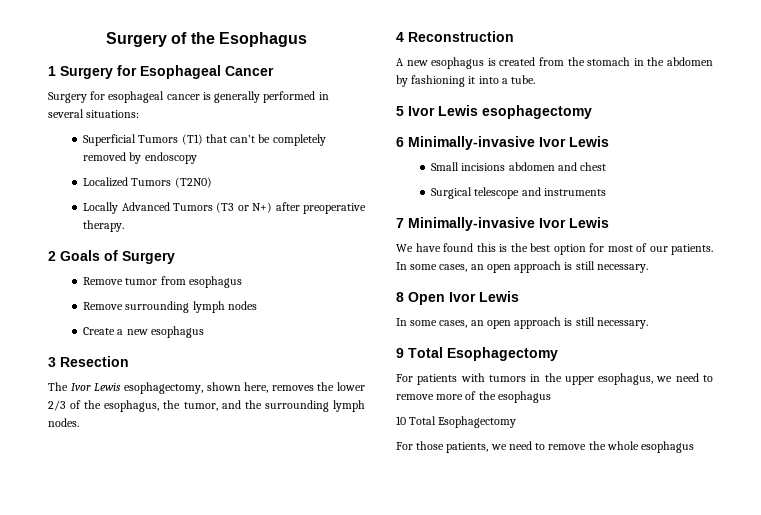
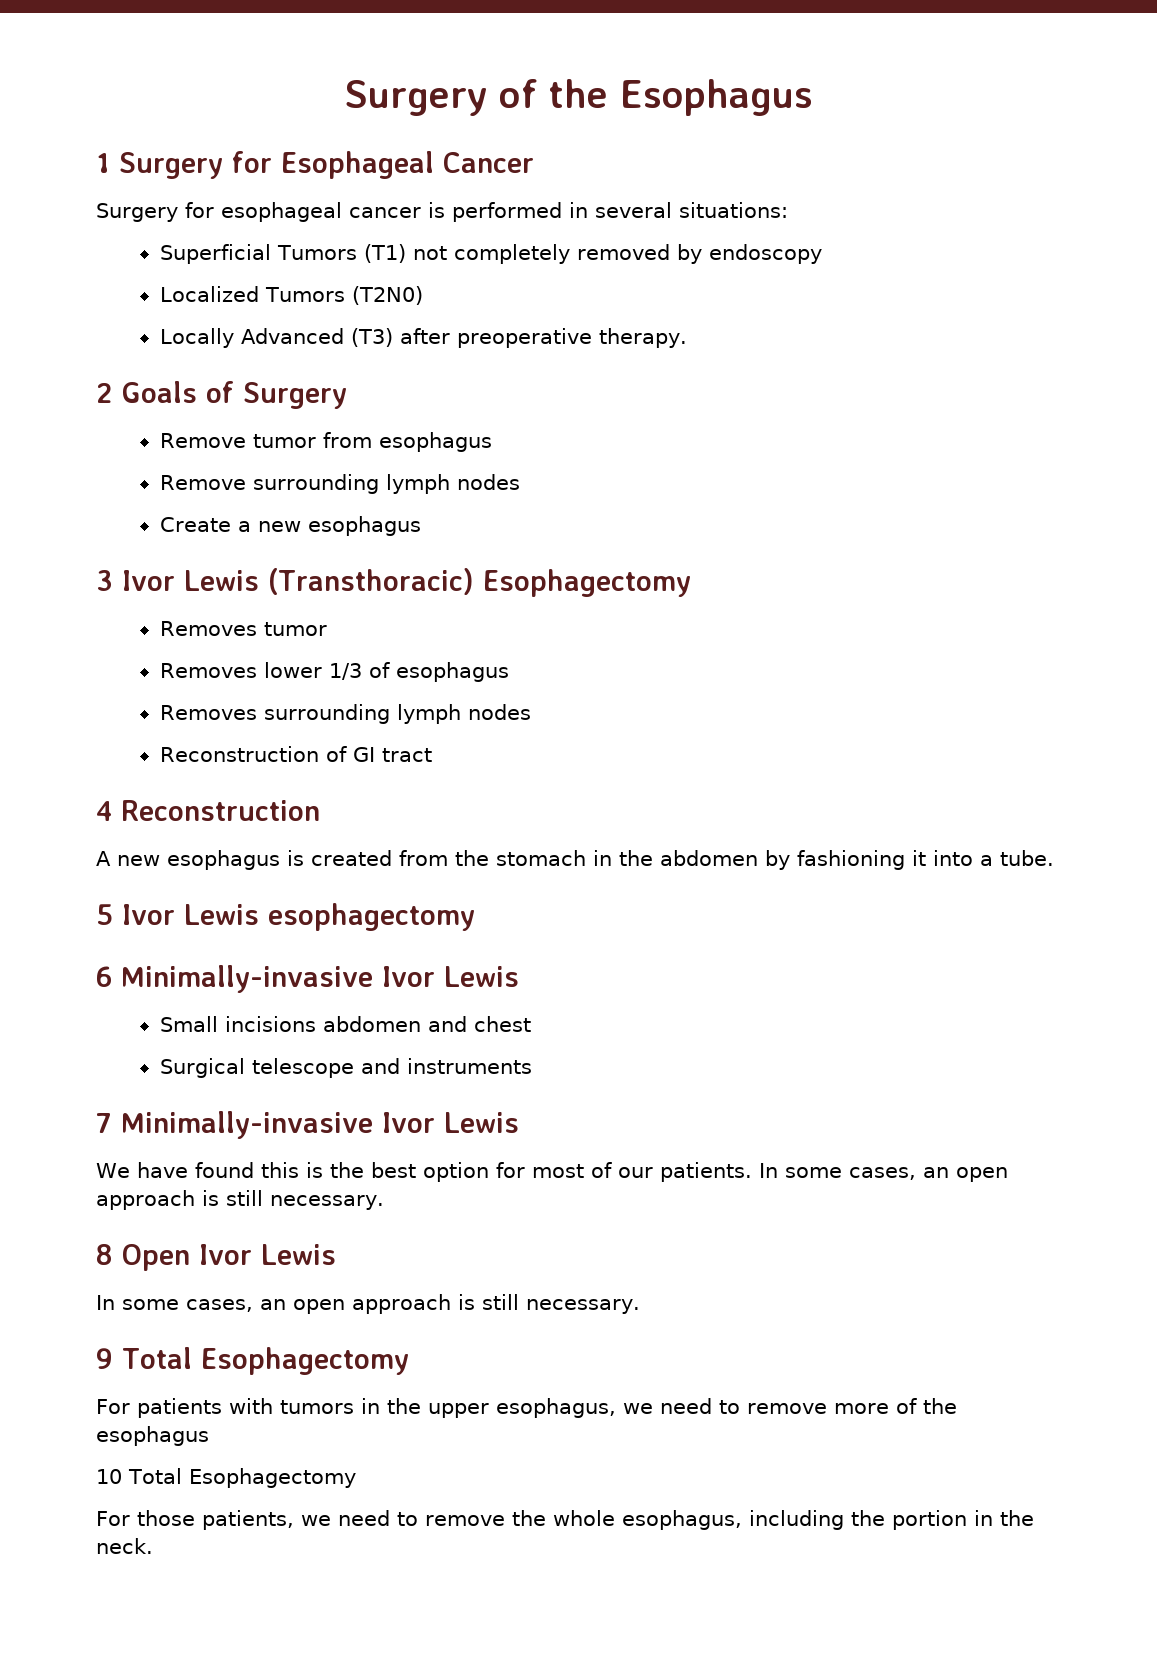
[214,91,261,103] generally -> (445, 210) none
[205,134,271,143] that can’t be -> [412,246,447,260] not
[172,202,273,213] Tumors (T3 or N+) -> [350,328,393,347] (T3)
[60,356,129,367] [48,382,365,394] [48,400,365,412] [48,418,79,427] Resection // The Ivor Lewis esophagectomy, shown here, removes the lower 2/3 of the esophagus, the tumor, and the surrounding lymph nodes. -> [122,568,691,597] [159,621,327,636] [159,662,509,682] [159,704,531,724] [159,746,432,762] Ivor Lewis (Transthoracic) Esophagectomy // Removes tumor // Removes lower 1/3 of esophagus // Removes surrounding lymph nodes // Reconstruction of GI tract
[641,441,695,453] esophagus -> [621,1510,1034,1530] [96,1538,153,1554] esophagus, including the portion in the neck.

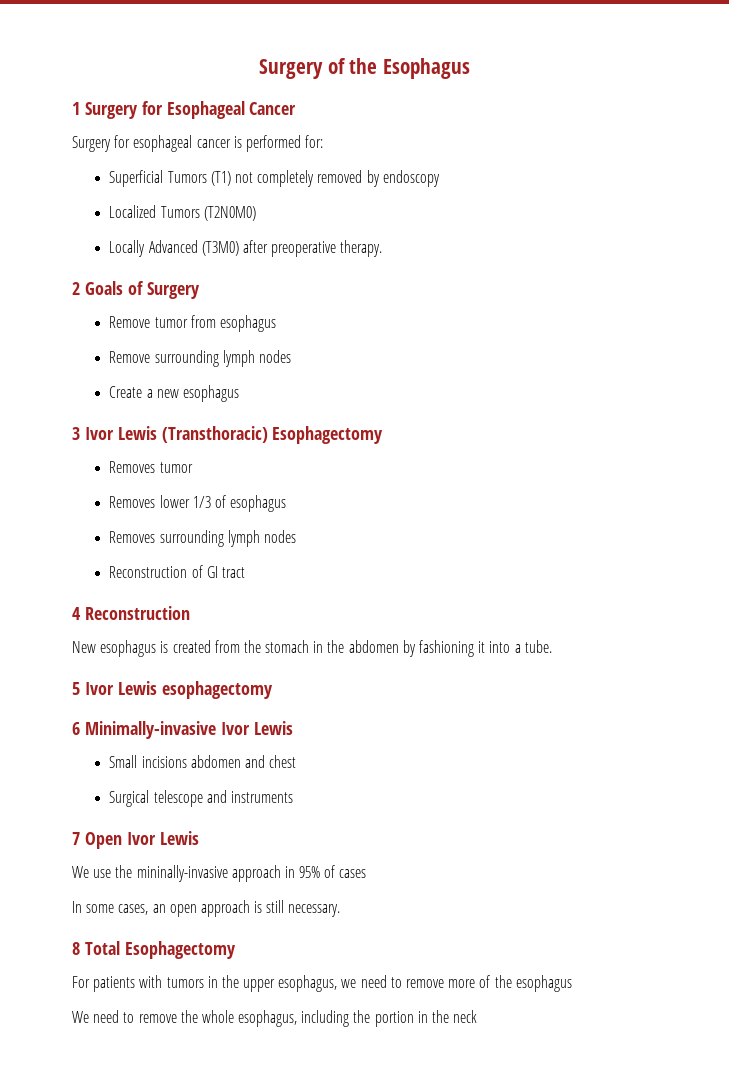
[569,202,788,218] in several situations: -> [305,135,324,148] for:
[351,286,423,305] (T2N0) -> [203,206,256,221] (T2N0M0)
[350,328,393,347] (T3) -> [201,241,239,256] (T3M0)
[96,851,160,866] A new -> [72,641,96,653] New
[121,1111,373,1139] Minimally-invasive -> [84,832,122,849] Open
[136,1162,752,1182] have found this is the best option for most of our patients. -> [93,865,367,882] use the mininally-invasive approach in 95% of cases //
[122,1244,336,1271] [96,1294,640,1314] [96,1348,113,1369] Open Ivor Lewis // In some cases, an open approach is still necessary. // 9 -> (80, 948) none
[96,1468,356,1488] [96,1510,331,1530] 10 Total Esophagectomy // For those patients, we -> [72,1011,89,1023] We
[96,1538,153,1554] neck. -> [453,1010,478,1023] neck

